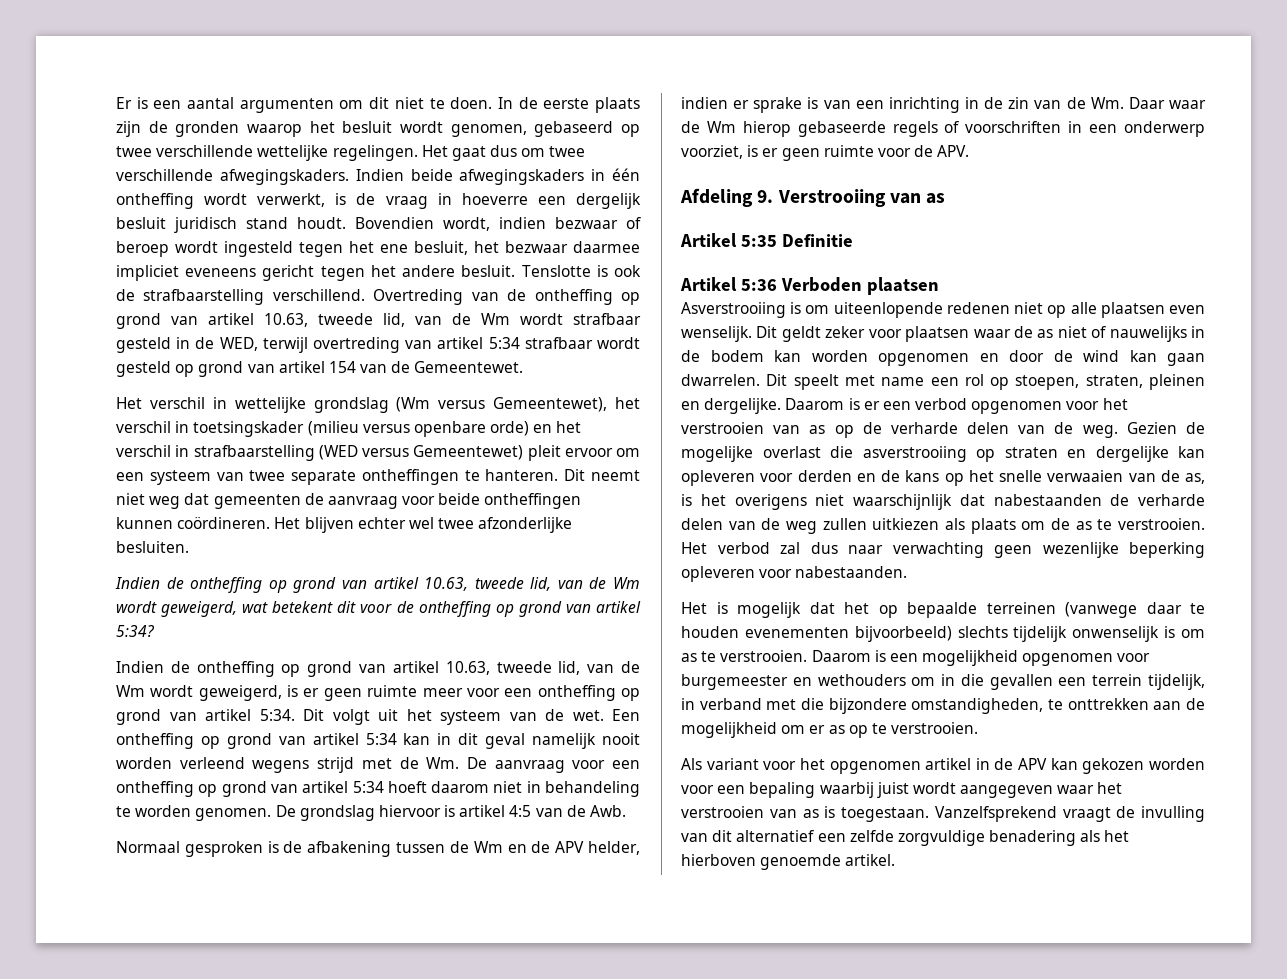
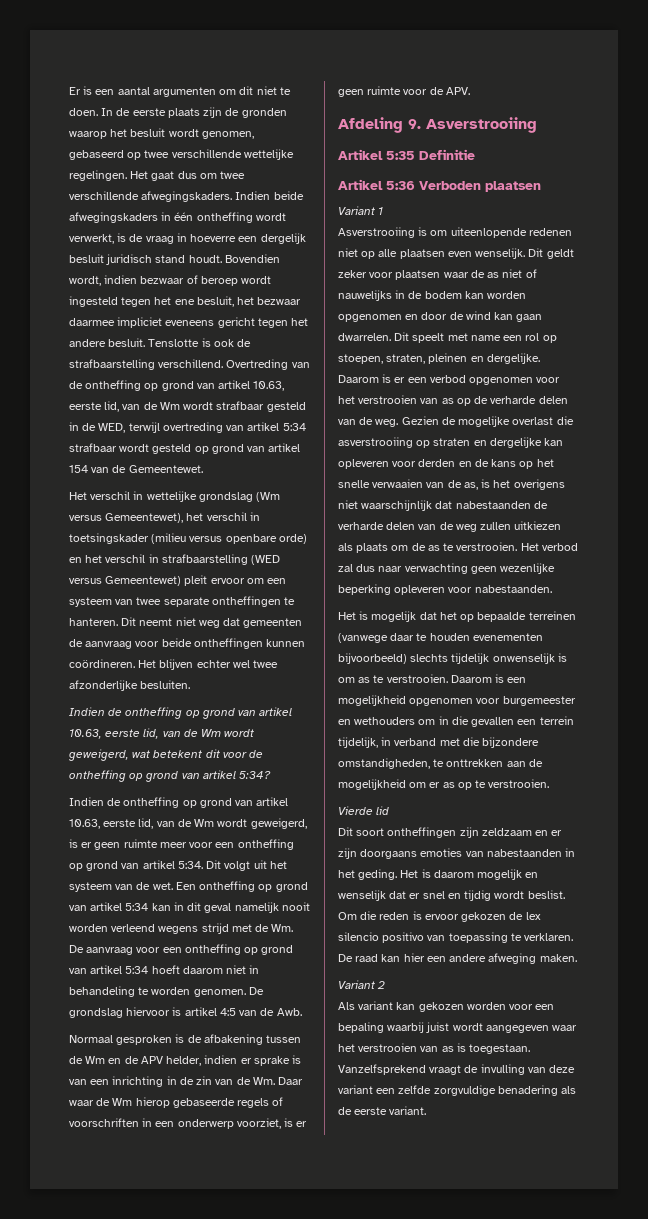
[318,313,373,325] tweede -> [69,402,102,410] eerste
[474,577,524,589] tweede -> [105,729,141,737] eerste
[496,661,552,673] tweede -> [103,819,137,827] eerste
[777,189,946,207] Verstrooiing van as -> [426,117,537,133] Asverstrooiing
(939, 286) none -> [338,206,384,215] // Variant 1
[681,758,1048,774] Als variant voor het opgenomen artikel in de APV -> [338,806,390,815] [338,827,563,838] [338,848,576,859] [338,869,539,880] [338,890,565,901] [338,911,541,922] [338,932,574,943] [338,953,577,964] [338,980,386,989] [338,1001,394,1010] Vierde lid // Dit soort ontheffingen zijn zeldzaam en er zijn doorgaans emoties van nabestaanden in het geding. Het is daarom mogelijk en wenselijk dat er snel en tijdig wordt beslist. Om die reden is ervoor gekozen de lex silencio positivo van toepassing te verklaren. De raad kan hier een andere afweging maken. // Variant 2 // Als variant
[712,830,815,842] dit alternatief -> [549,1065,576,1073] [338,1085,373,1094] deze variant
[1104,830,1130,842] [681,854,896,870] het hierboven genoemde artikel. -> [338,1106,427,1115] de eerste variant.

